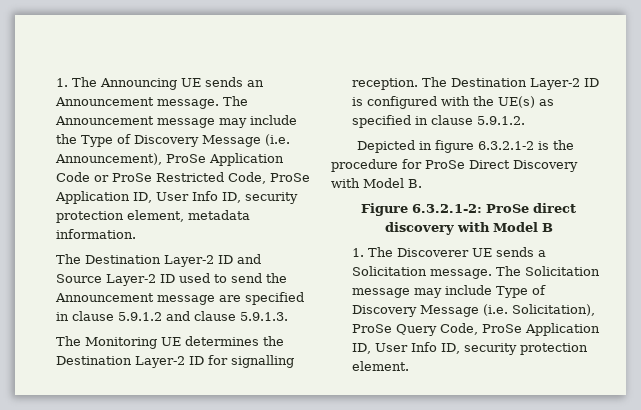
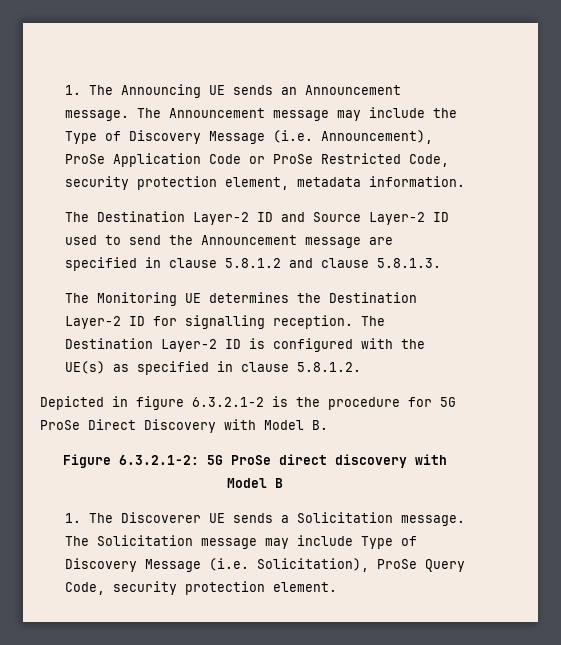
[269,173,310,182] [54,191,241,204] ProSe Application ID, User Info ID, -> (449, 160) none
[117,312,162,321] 5.9.1.2 -> [224,258,281,268] 5.8.1.2
[239,312,288,321] 5.9.1.3. -> [376,258,441,268] 5.8.1.3.
[476,116,525,125] 5.9.1.2. -> [296,362,361,372] 5.8.1.2.
(422, 164) none -> [440,397,456,407] 5G
(482, 208) none -> [207,455,223,465] 5G
[481,323,600,336] [351,342,460,354] ProSe Application ID, User Info ID, -> (105, 588) none

